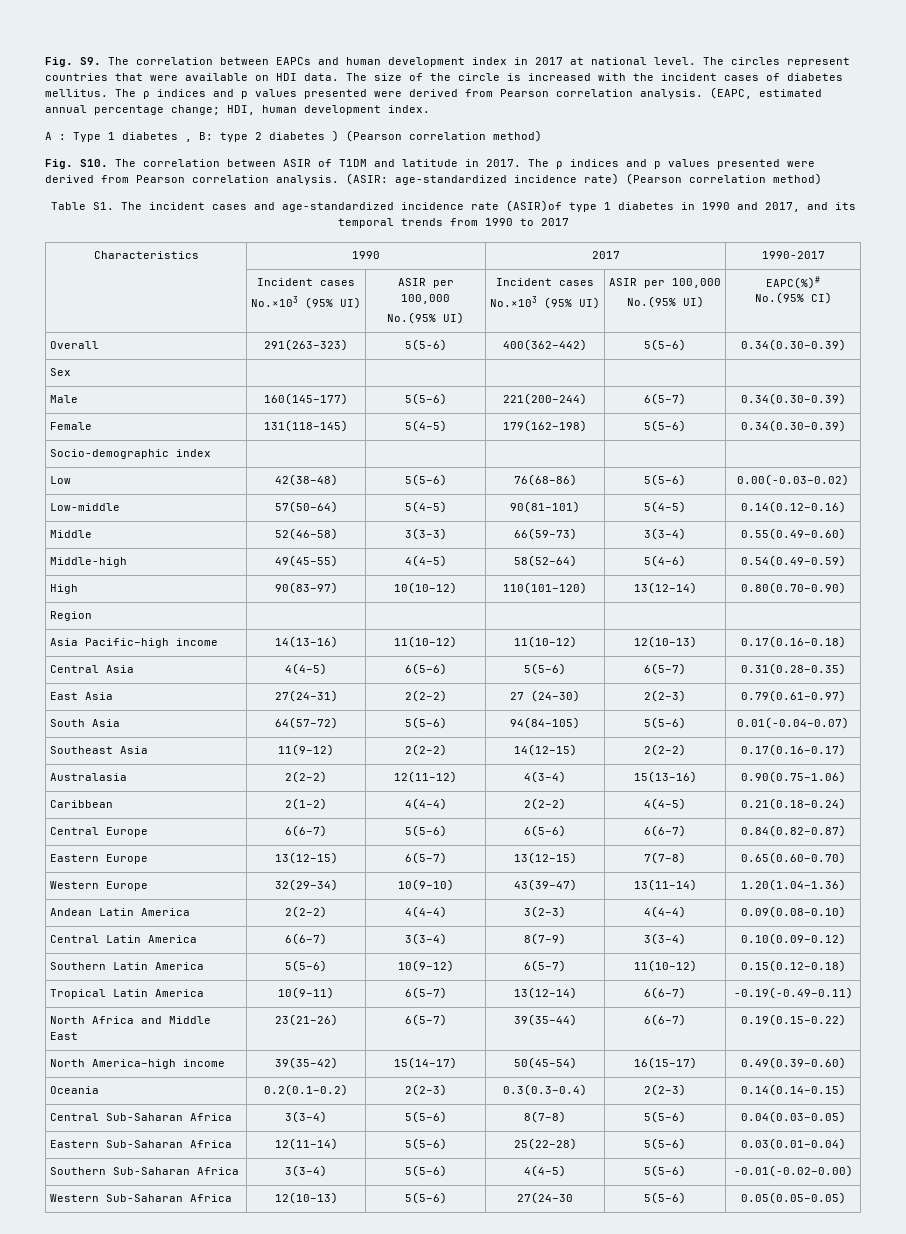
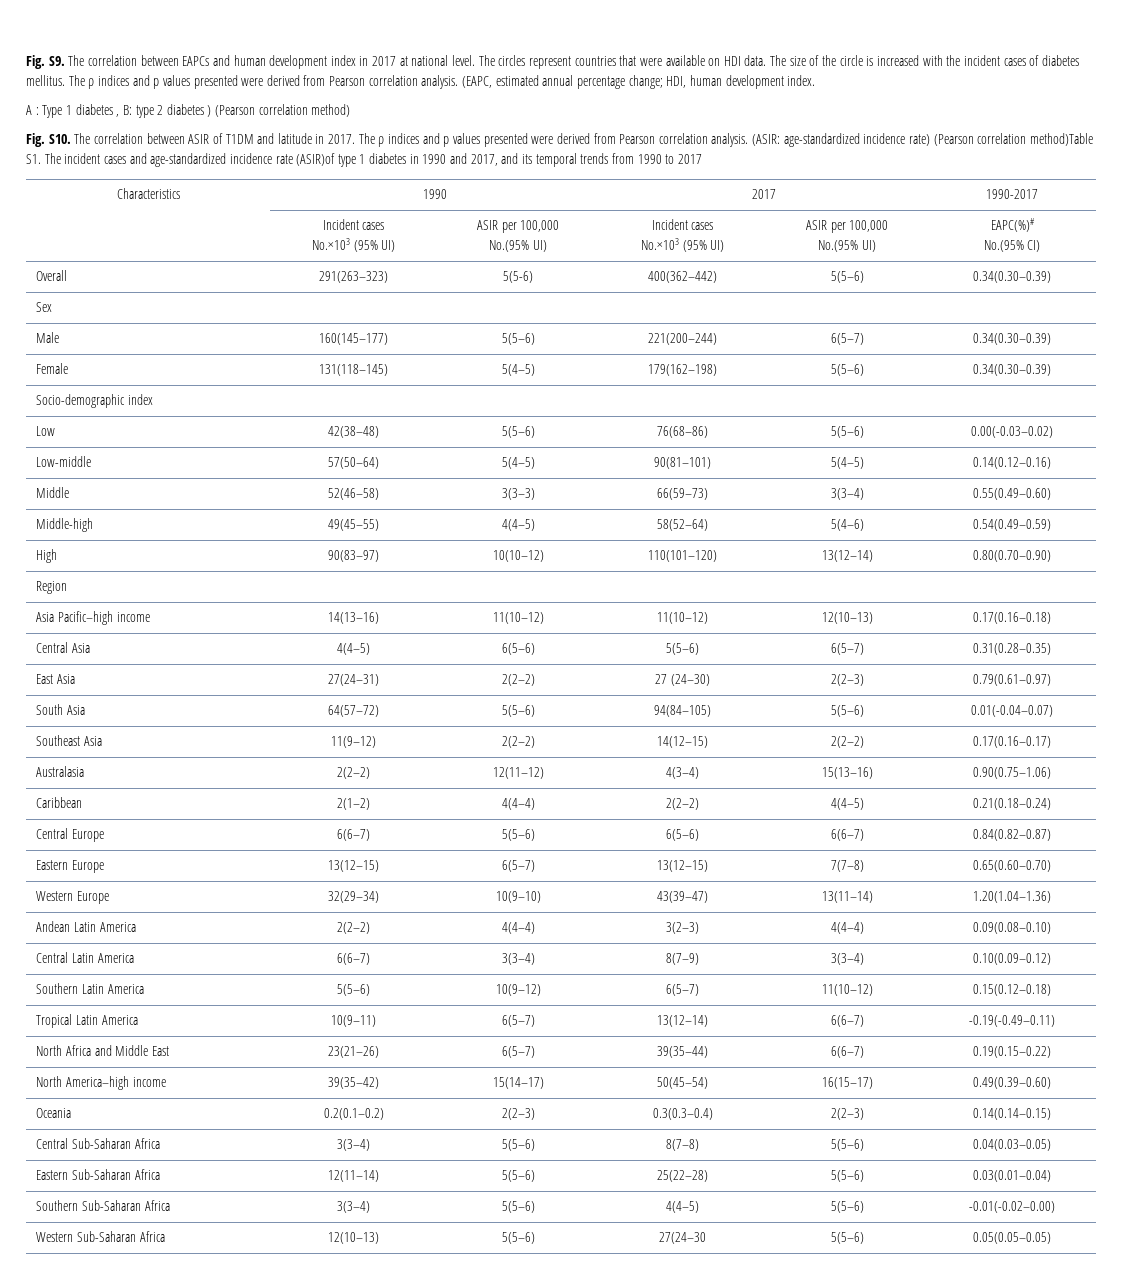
[773,173,822,185] [50,202,86,210] method) // Table -> [1029,133,1093,146] method)Table

